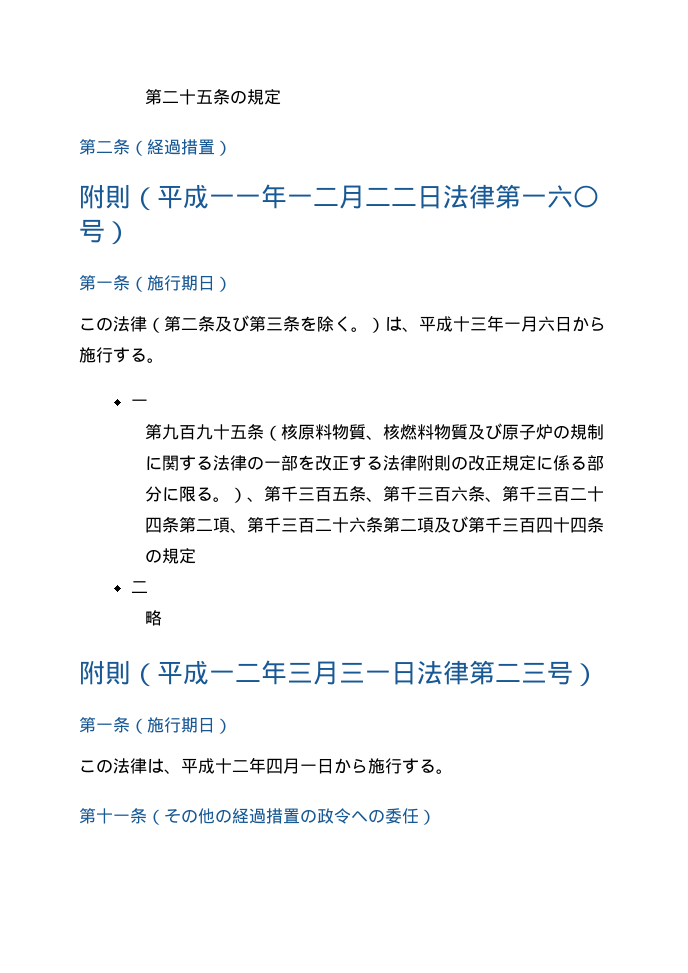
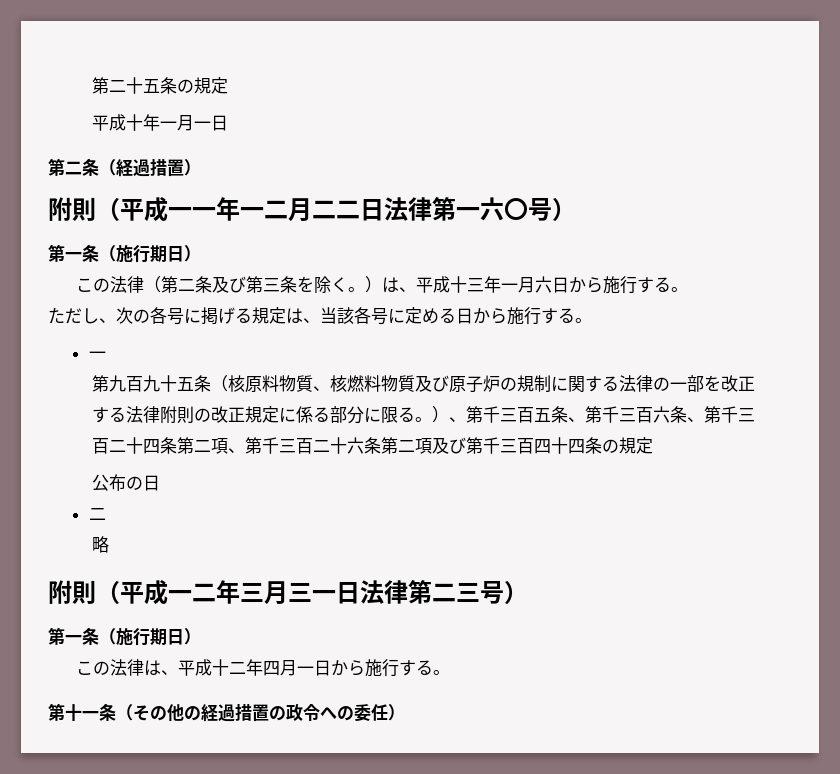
(282, 97) none -> [92,114,229,131] // 平成十年一月一日
(164, 360) none -> [48,307,592,325] // ただし、次の各号に掲げる規定は、当該各号に定める日から施行する。
(197, 556) none -> [92,474,161,491] // 公布の日

